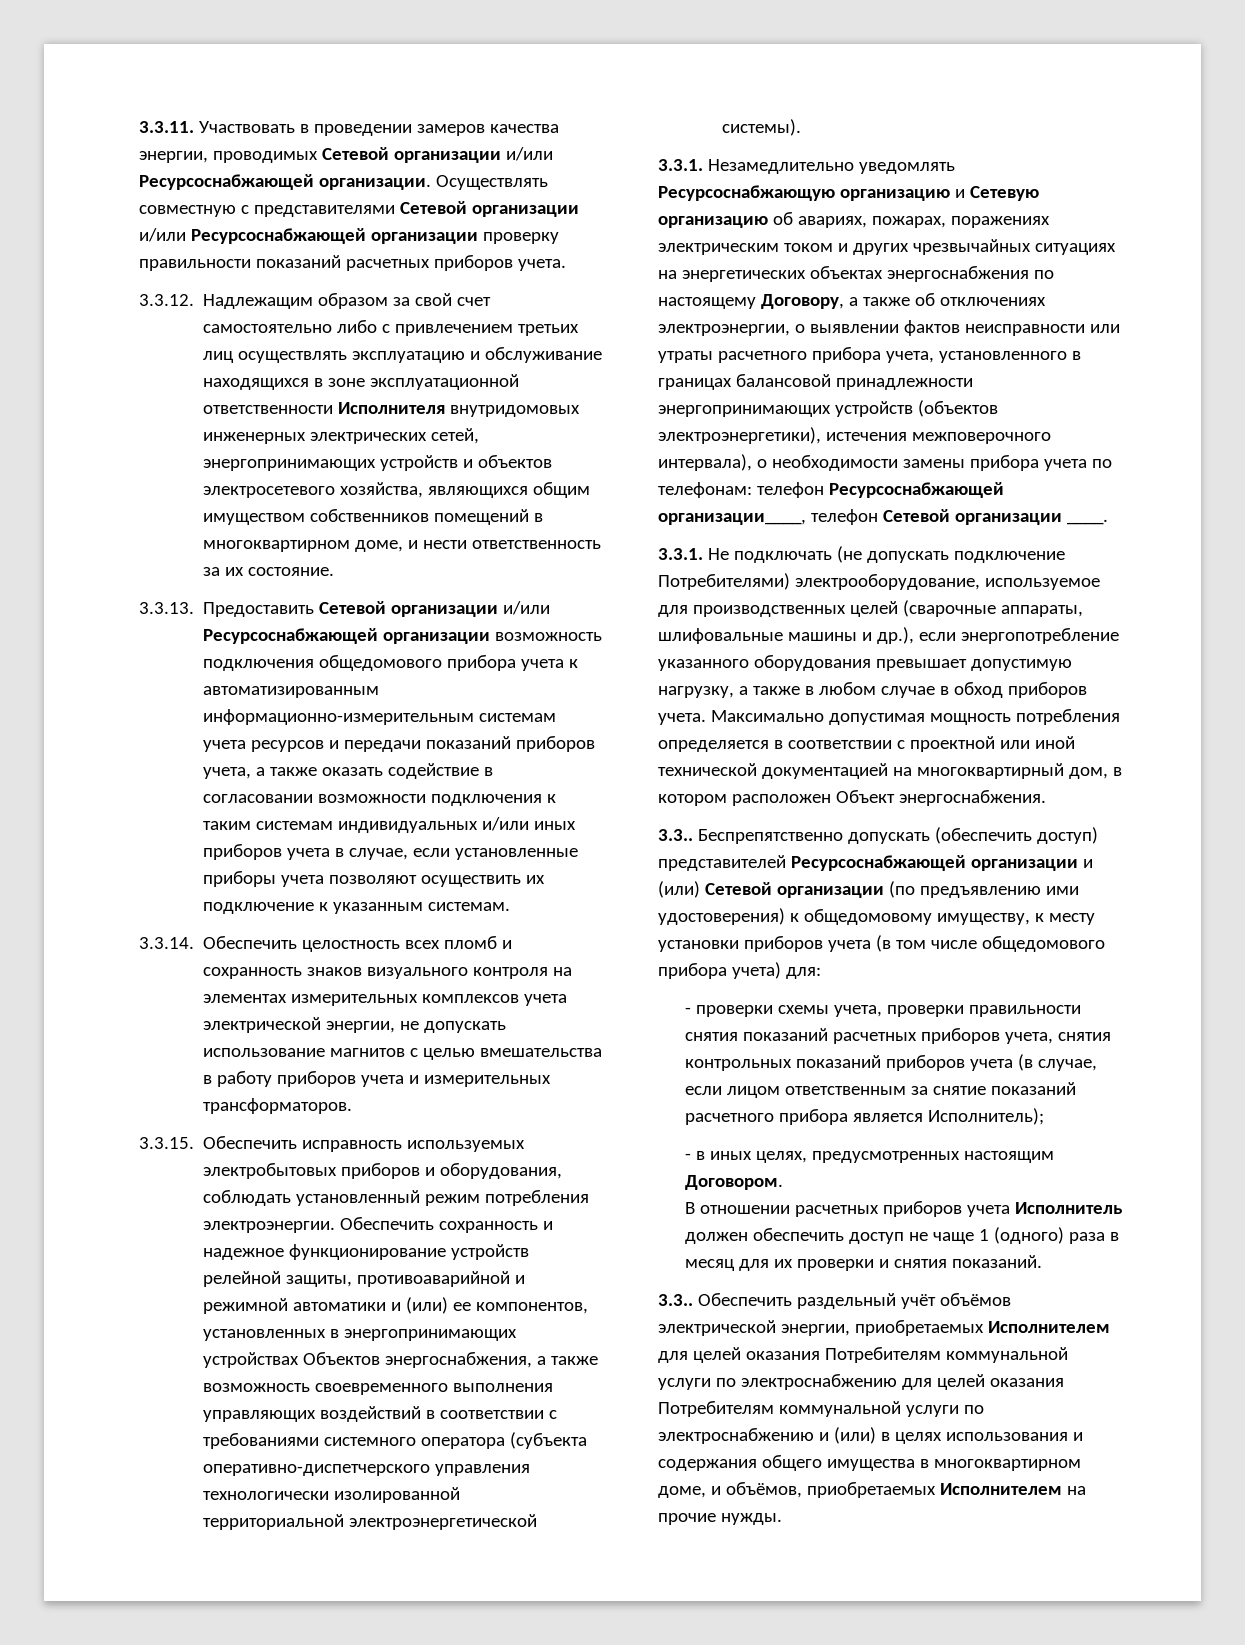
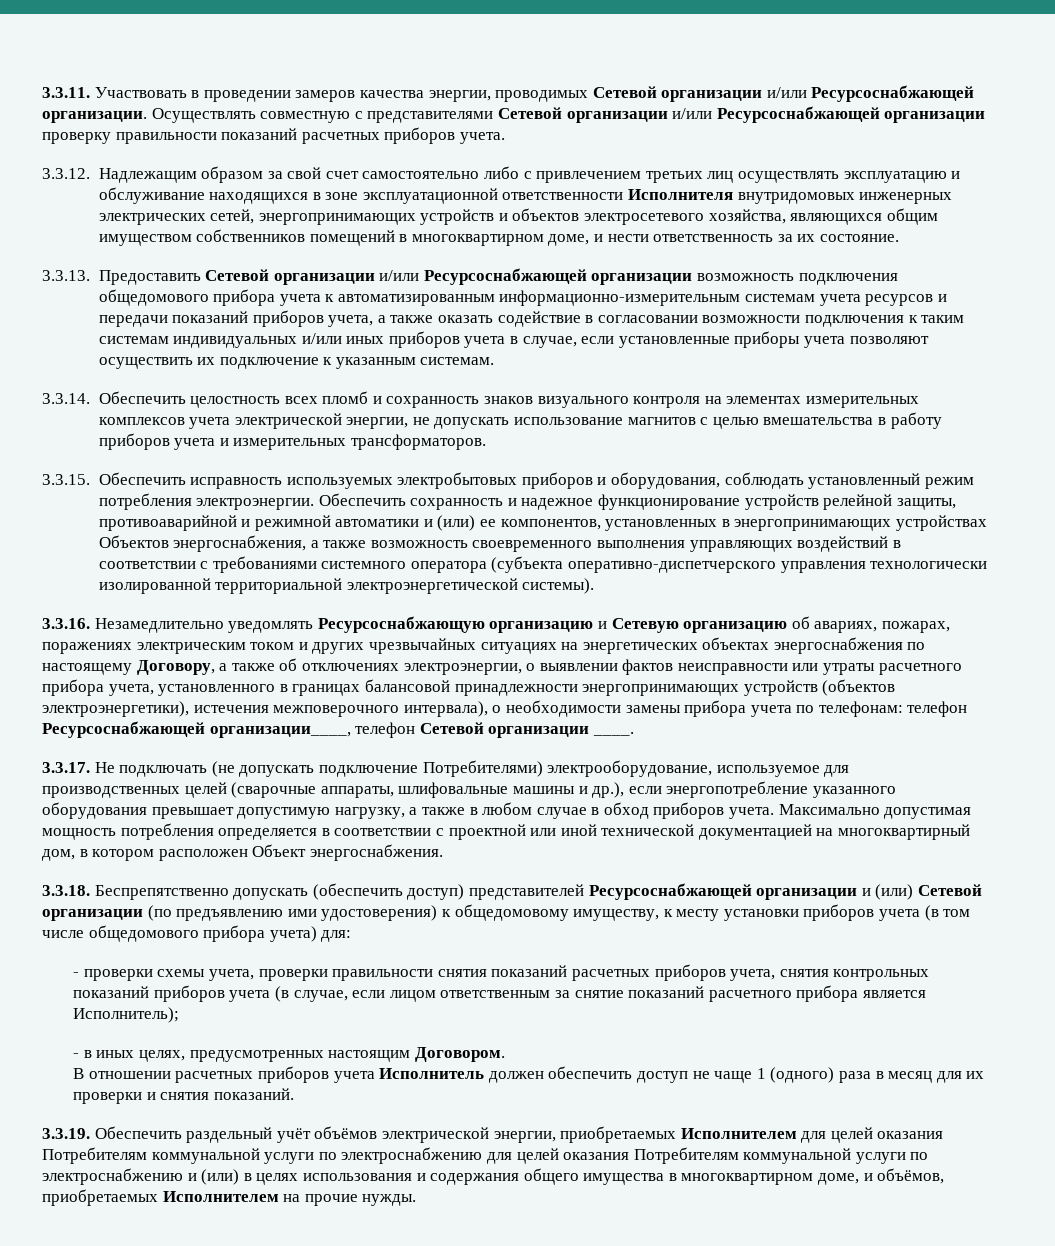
[658,159,703,171] 3.3.1. -> [42,618,90,629] 3.3.16.
[658,548,703,560] 3.3.1. -> [42,762,90,773] 3.3.17.
[658,829,693,841] 3.3.. -> [42,885,90,896] 3.3.18.
[658,1294,693,1306] 3.3.. -> [42,1128,90,1139] 3.3.19.

